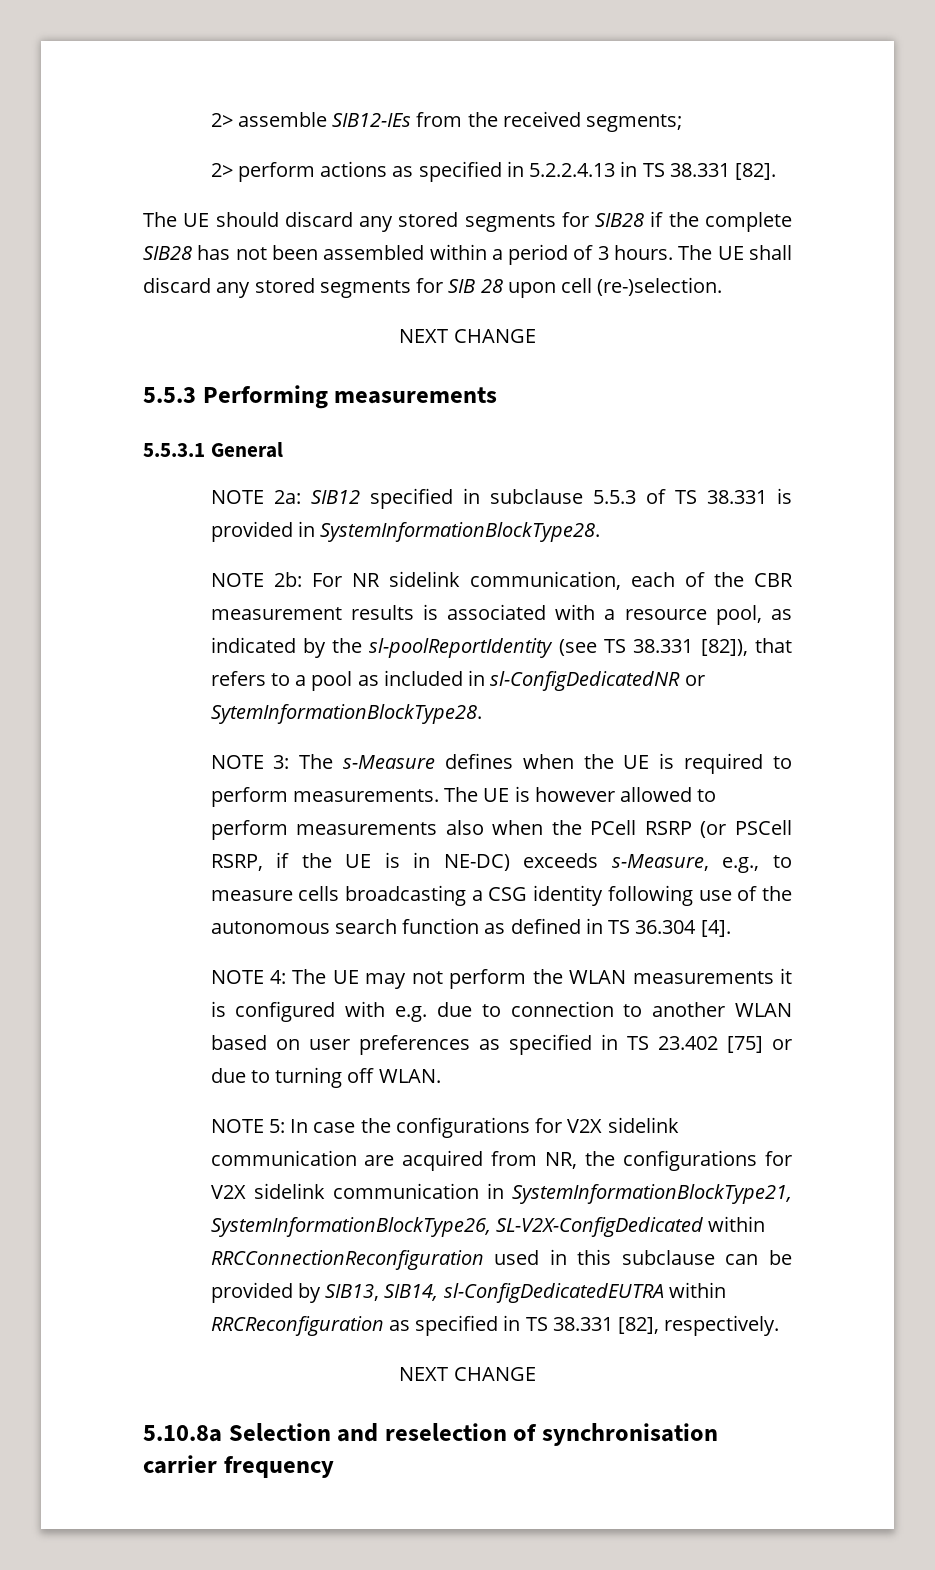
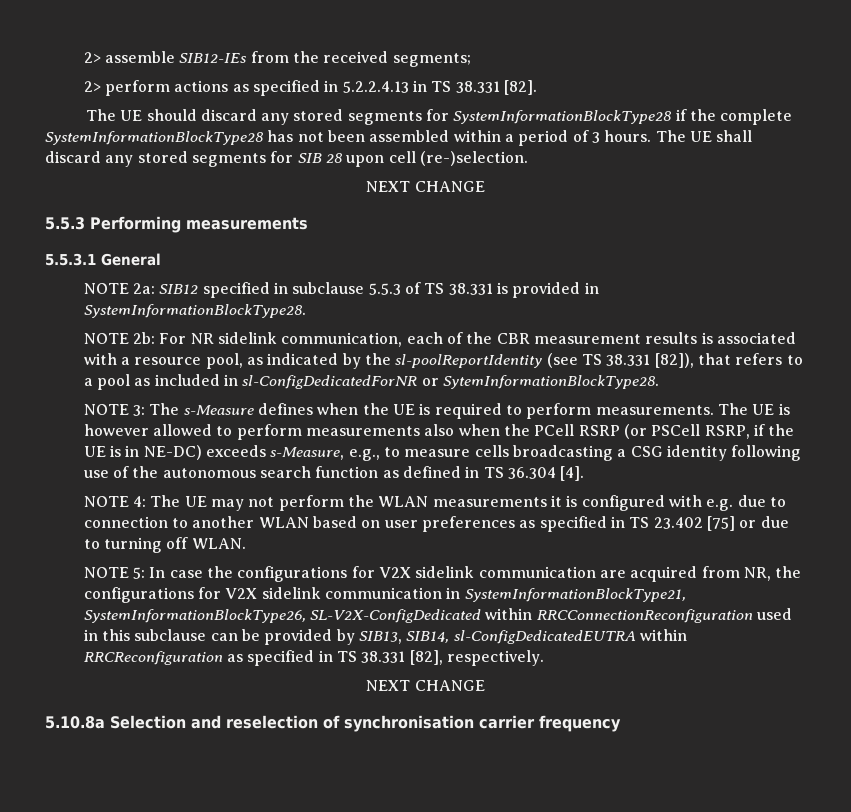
[595,213,645,227] SIB28 -> [453,110,672,124] SystemInformationBlockType28
[143,246,192,260] SIB28 -> [45,131,263,145] SystemInformationBlockType28
[490,671,681,691] sl-ConfigDedicatedNR -> [242,375,418,389] sl-ConfigDedicatedForNR

